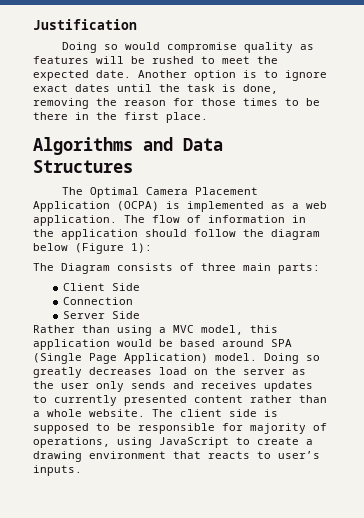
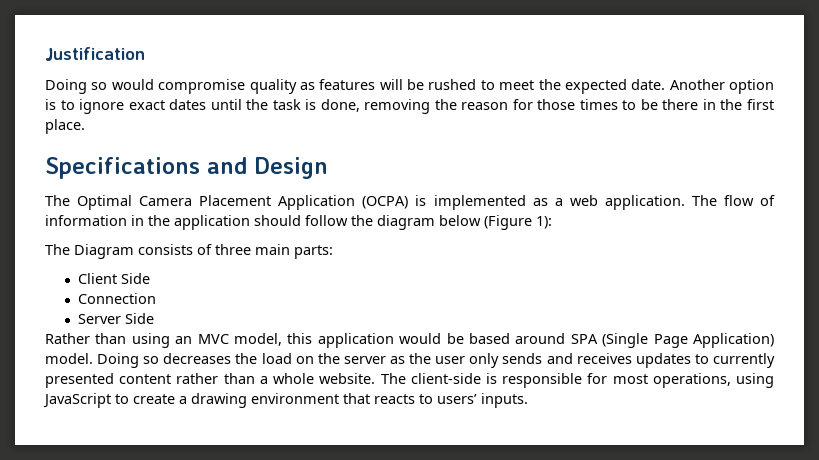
[33,137,223,155] [33,160,133,173] Algorithms and Data Structures -> [45,157,328,179] Specifications and Design
[159,327,166,333] a -> [175,336,193,344] an
[33,367,152,378] greatly decreases -> [163,353,258,364] decreases the
[180,409,278,417] [33,423,327,434] client side is supposed to be responsible for majority of -> [410,373,648,388] client-side is responsible for most
[278,451,320,459] user’s -> [437,394,477,404] users’

